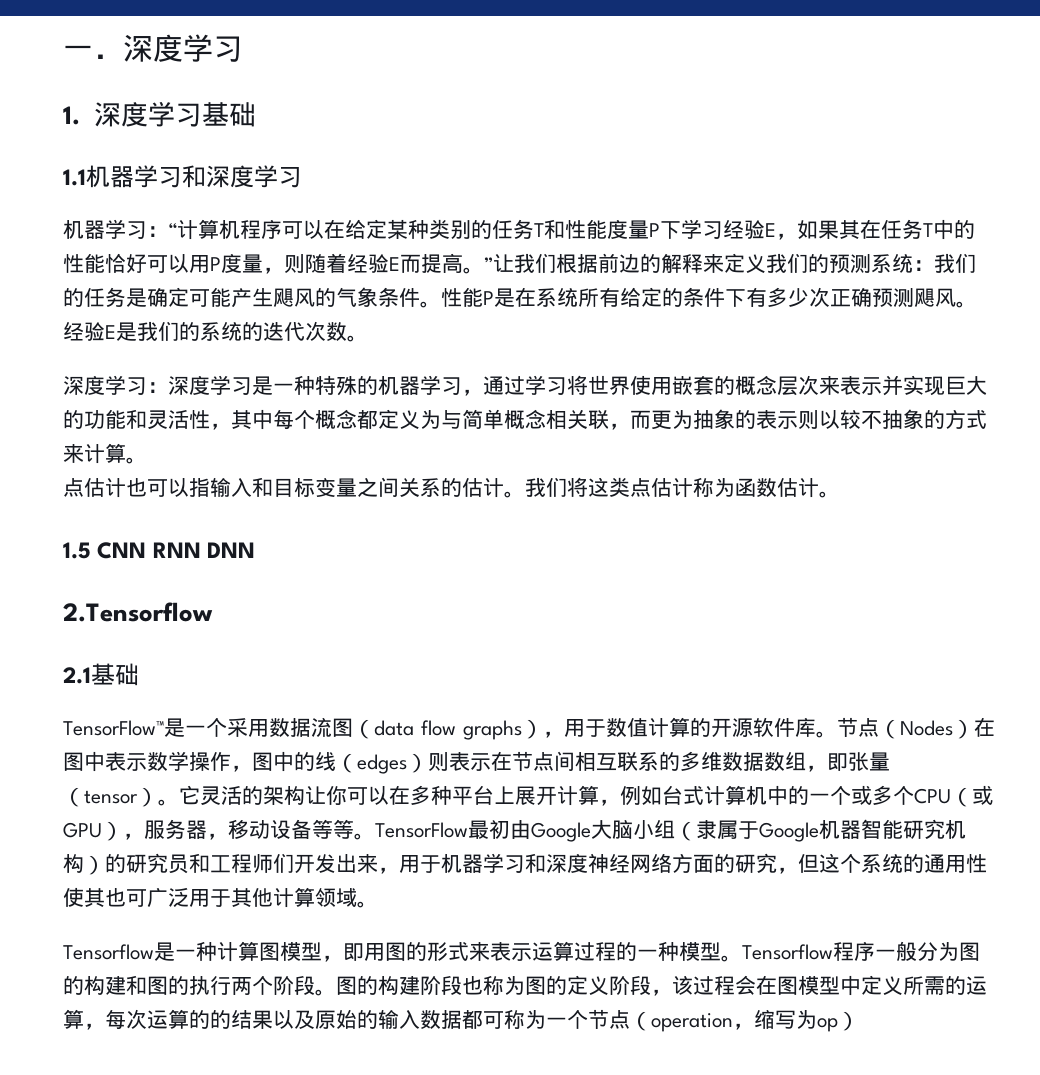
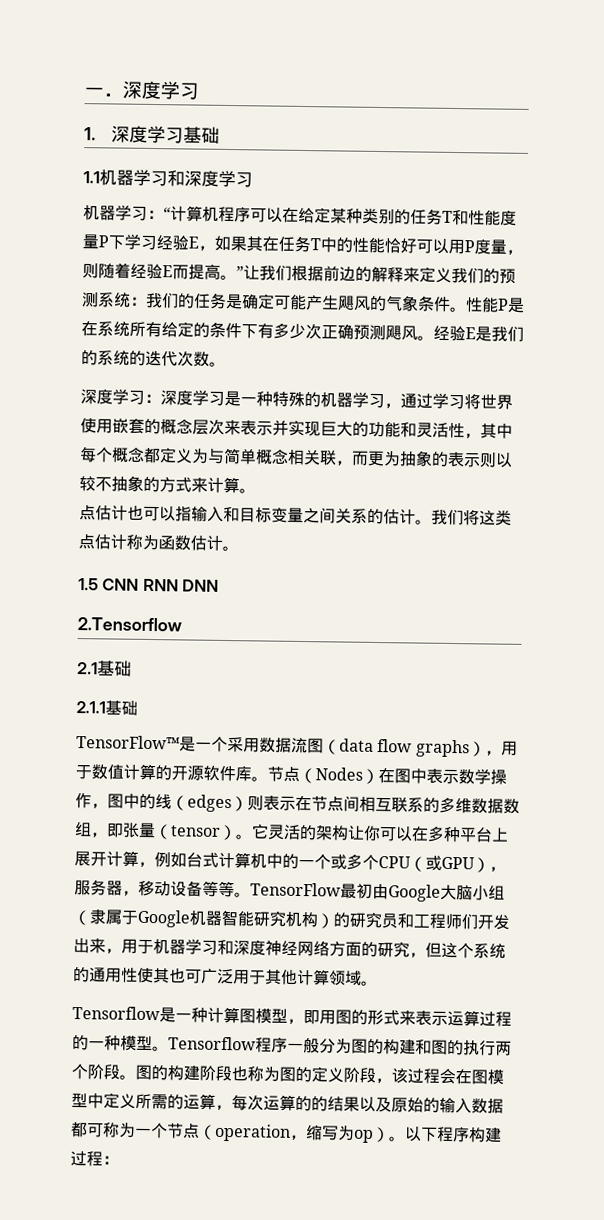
(139, 674) none -> [76,700,138,716] // 2.1.1基础
(859, 1021) none -> [388,1126,502,1143] [70,1150,119,1167] 。以下程序构建过程：

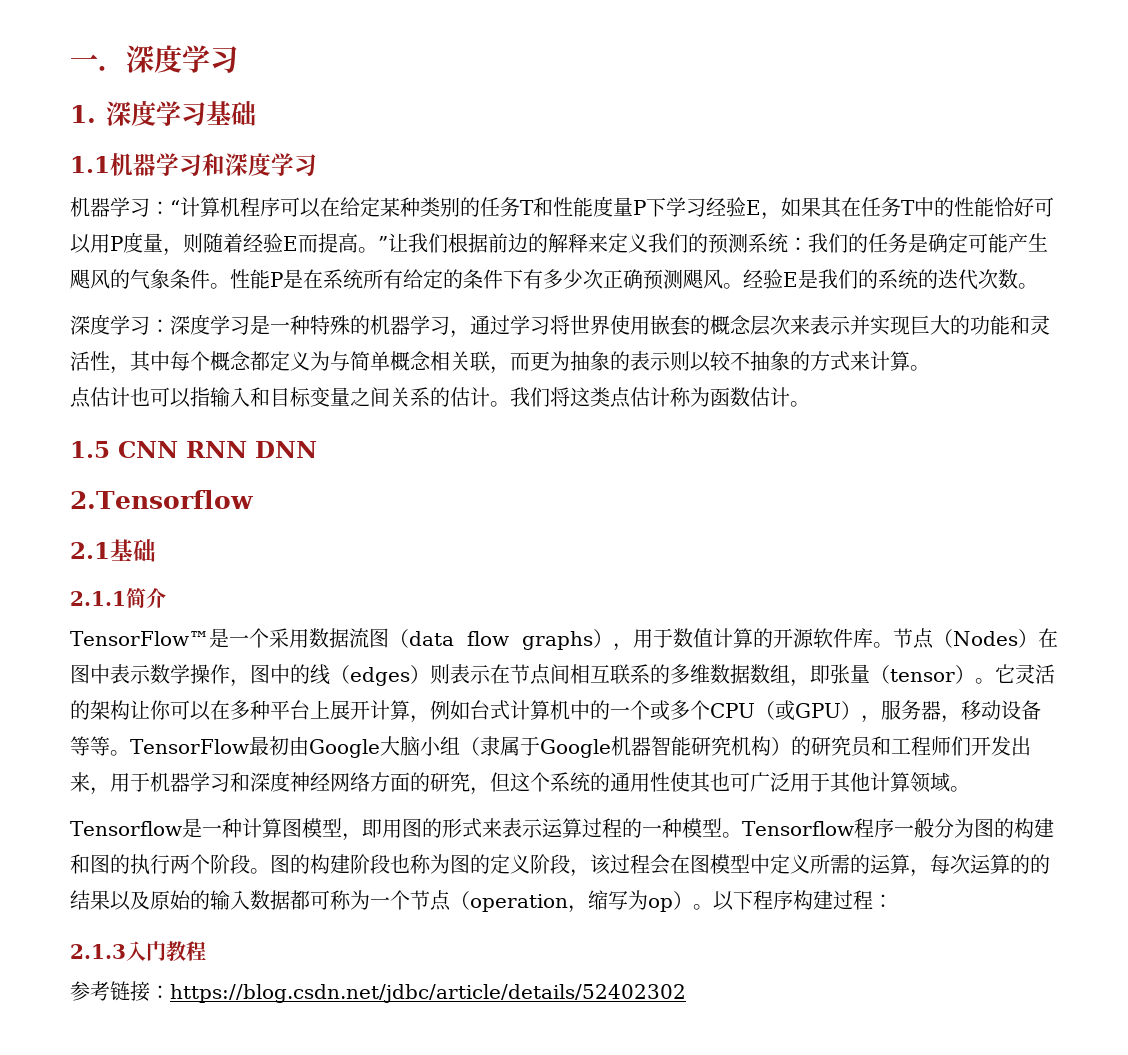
[105,700,138,716] 基础 -> [126,588,166,608] 简介
(119, 1160) none -> [70,941,206,961] [70,981,686,1003] // 2.1.3入门教程 // 参考链接：https://blog.csdn.net/jdbc/article/details/52402302

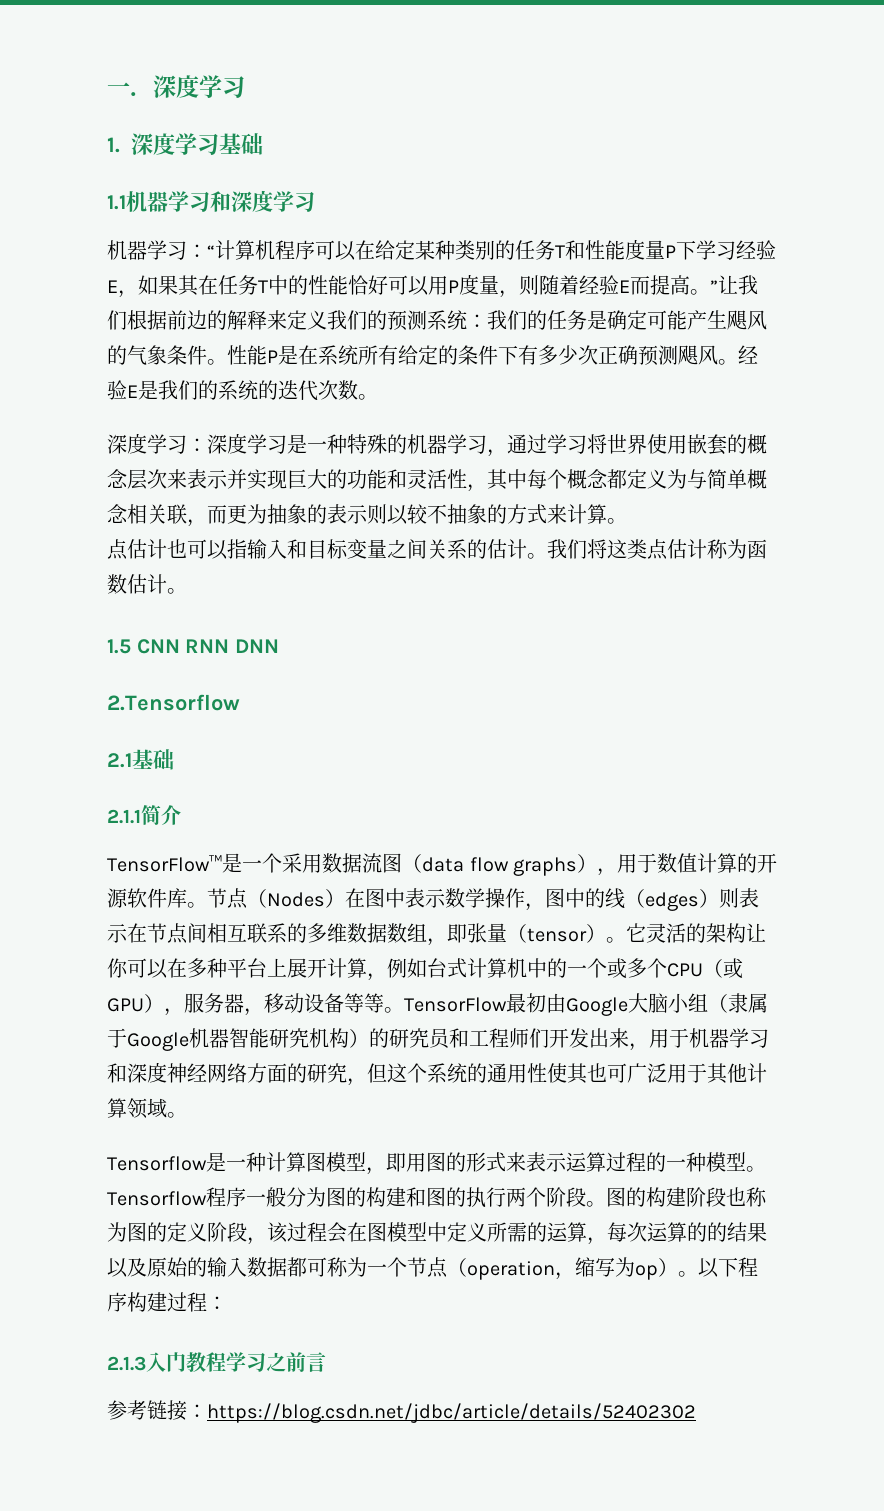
(206, 951) none -> [226,1352,326,1372] 学习之前言

